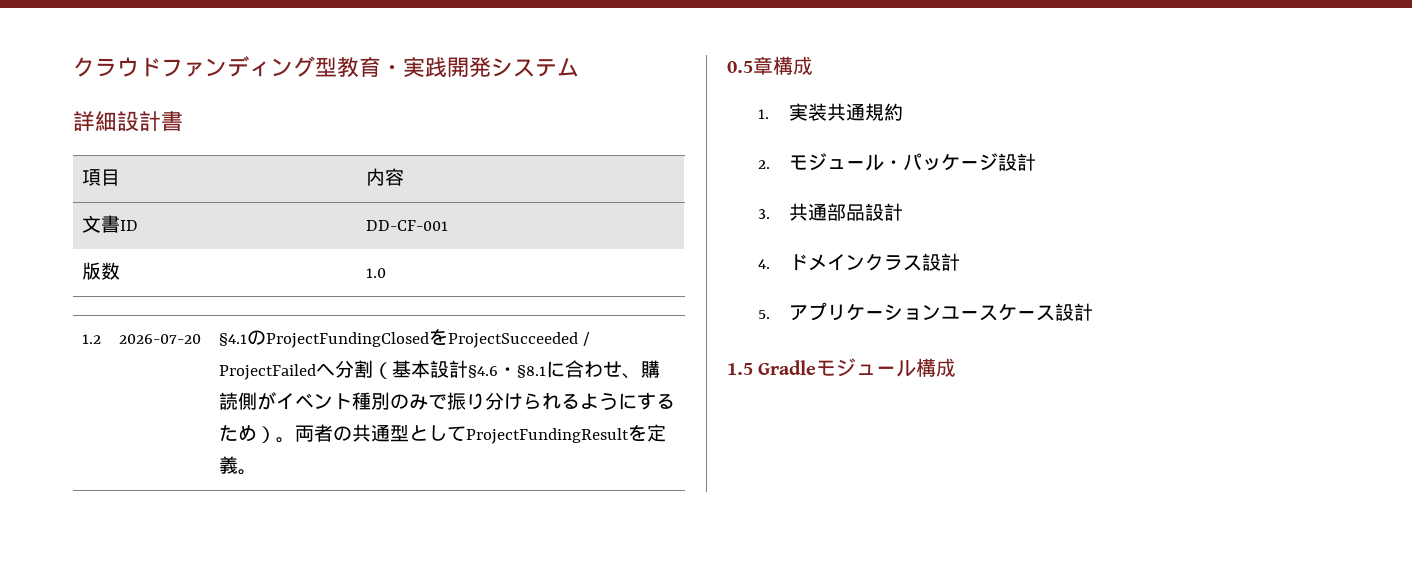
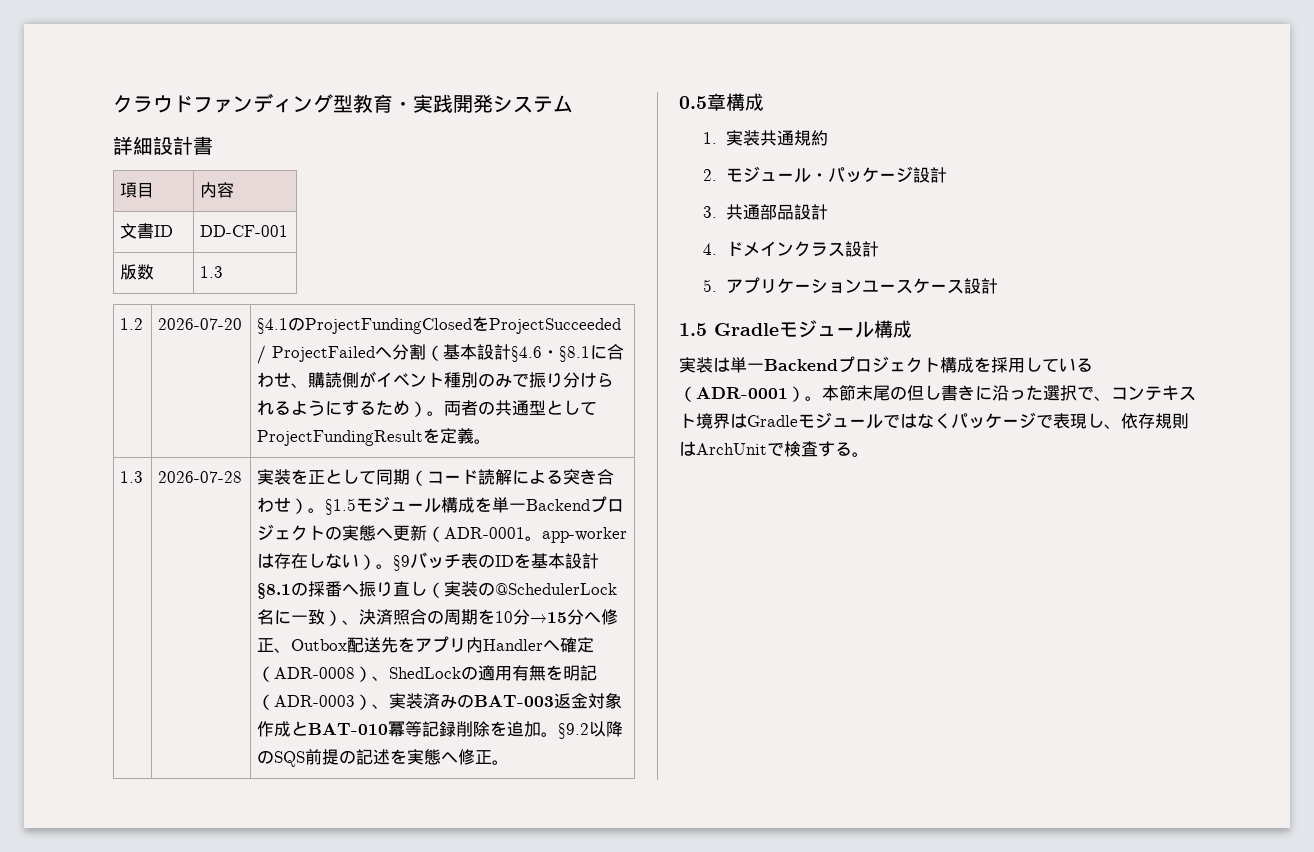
[365,268,386,278] 1.0 -> [200,266,224,278] 1.3
(257, 472) none -> [120,471,144,483] [158,471,243,483] [257,469,615,486] [257,496,625,515] [257,524,628,543] [257,552,600,571] [257,581,618,599] [257,609,619,626] [257,636,595,653] [257,665,598,682] [257,692,623,710] [257,721,624,739] [257,749,510,767] // 1.3 | 2026-07-28 | 実装を正として同期（コード読解による突き合わせ）。§1.5モジュール構成を単一Backendプロジェクトの実態へ更新（ADR-0001。app-workerは存在しない）。§9バッチ表のIDを基本設計§8.1の採番へ振り直し（実装の@SchedulerLock名に一致）、決済照合の周期を10分→15分へ修正、Outbox配送先をアプリ内Handlerへ確定（ADR-0008）、ShedLockの適用有無を明記（ADR-0003）、実装済みのBAT-003返金対象作成とBAT-010冪等記録削除を追加。§9.2以降のSQS前提の記述を実態へ修正。
(957, 367) none -> [679,356,1093,373] [679,385,1196,402] [679,412,1189,429] [679,441,869,457] // 実装は単一Backendプロジェクト構成を採用している（ADR-0001）。本節末尾の但し書きに沿った選択で、コンテキスト境界はGradleモジュールではなくパッケージで表現し、依存規則はArchUnitで検査する。

